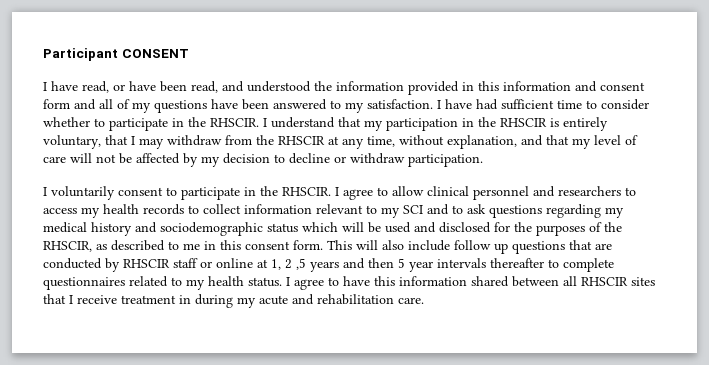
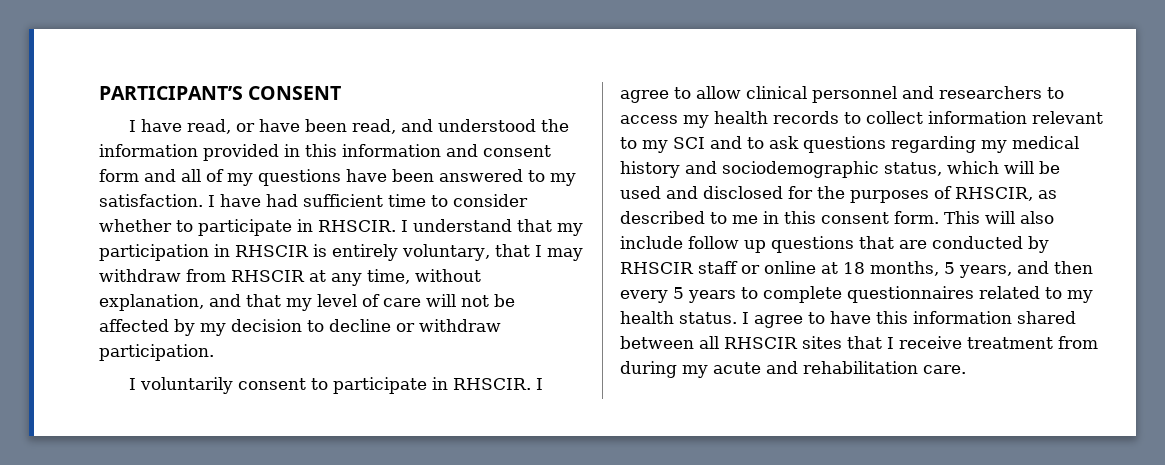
[43,48,118,61] Participant -> [99,86,243,100] PARTICIPANT’S
[188,117,206,127] the -> (313, 225) none
[478,117,496,127] the -> (230, 250) none
[256,135,274,145] the -> (226, 275) none
[260,186,278,196] the -> (448, 383) none
[267,223,298,233] status -> [884,162,942,176] status,
[604,222,622,232] the -> (952, 192) none
[271,258,544,272] 1, 2 ,5 years and then 5 year intervals thereafter -> [843,261,1093,278] [620,287,736,303] 18 months, 5 years, and then every 5 years
[179,295,191,304] in -> [1058,336,1098,349] from

